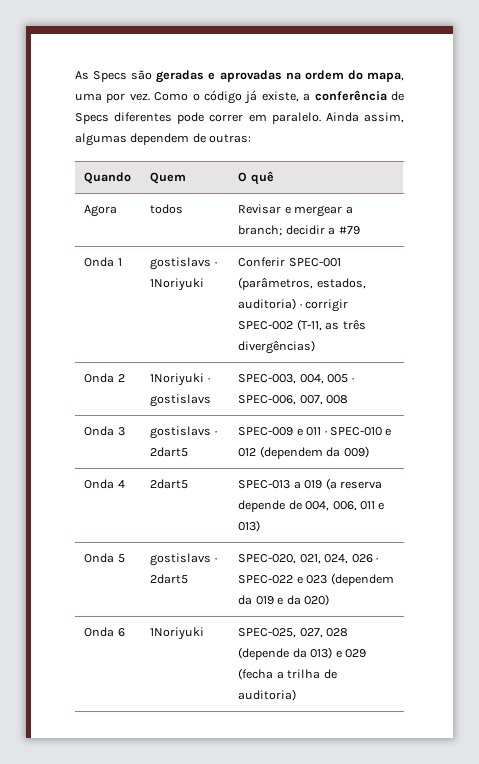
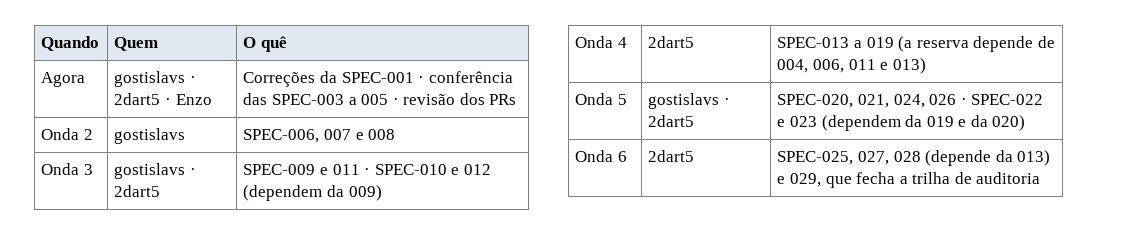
[75,70,404,83] [75,90,404,104] [75,112,404,124] [75,133,252,146] As Specs são geradas e aprovadas na ordem do mapa, uma por vez. Como o código já existe, a conferência de Specs diferentes pode correr em paralelo. Ainda assim, algumas dependem de outras: // -> (41, 43) none
[150,204,184,214] [238,204,353,217] [238,225,360,236] [84,257,122,267] [150,257,217,270] [150,278,205,291] [238,257,341,267] [238,277,366,290] [238,298,349,312] [238,319,366,331] [238,340,316,354] todos | Revisar e mergear a branch; decidir a #79 // Onda 1 | gostislavs · 1Noriyuki | Conferir SPEC-001 (parâmetros, estados, auditoria) · corrigir SPEC-002 (T-11, as três divergências) -> [114,71,196,87] [114,93,212,105] [243,71,513,87] [243,93,517,105] gostislavs · 2dart5 · Enzo | Correções da SPEC-001 · conferência das SPEC-003 a 005 · revisão dos PRs
[150,373,210,386] 1Noriyuki · -> (93, 134) none
[238,374,354,384] [238,395,323,405] SPEC-003, 004, 005 · SPEC-006, 007, -> [243,129,364,143] SPEC-006, 007 e
[150,627,205,640] 1Noriyuki -> [648,150,695,162] 2dart5
[344,649,366,658] [238,668,274,680] 029 (fecha -> [789,172,896,188] 029, que fecha
[238,689,297,701] auditoria) -> [976,172,1041,184] auditoria

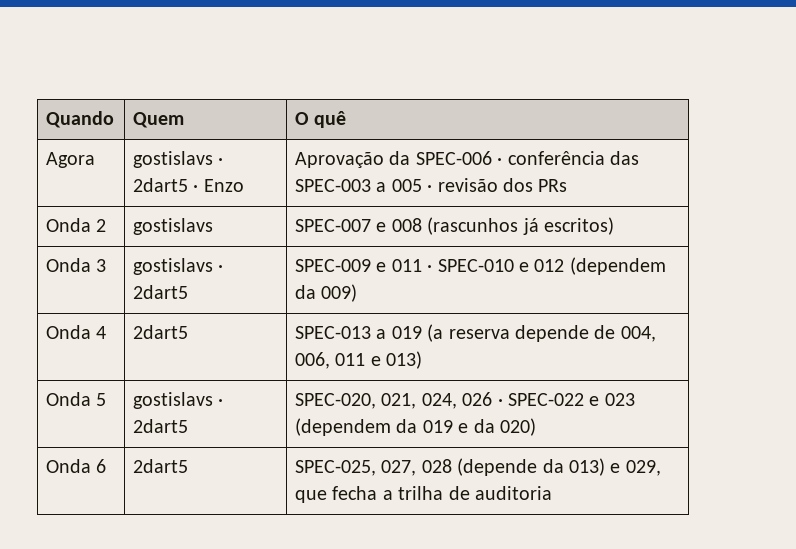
[243,71,414,87] Correções da SPEC-001 -> [295,151,492,168] Aprovação da SPEC-006
[243,129,351,143] SPEC-006, 007 -> [295,219,372,232] SPEC-007
(396, 134) none -> [427,217,615,235] (rascunhos já escritos)

